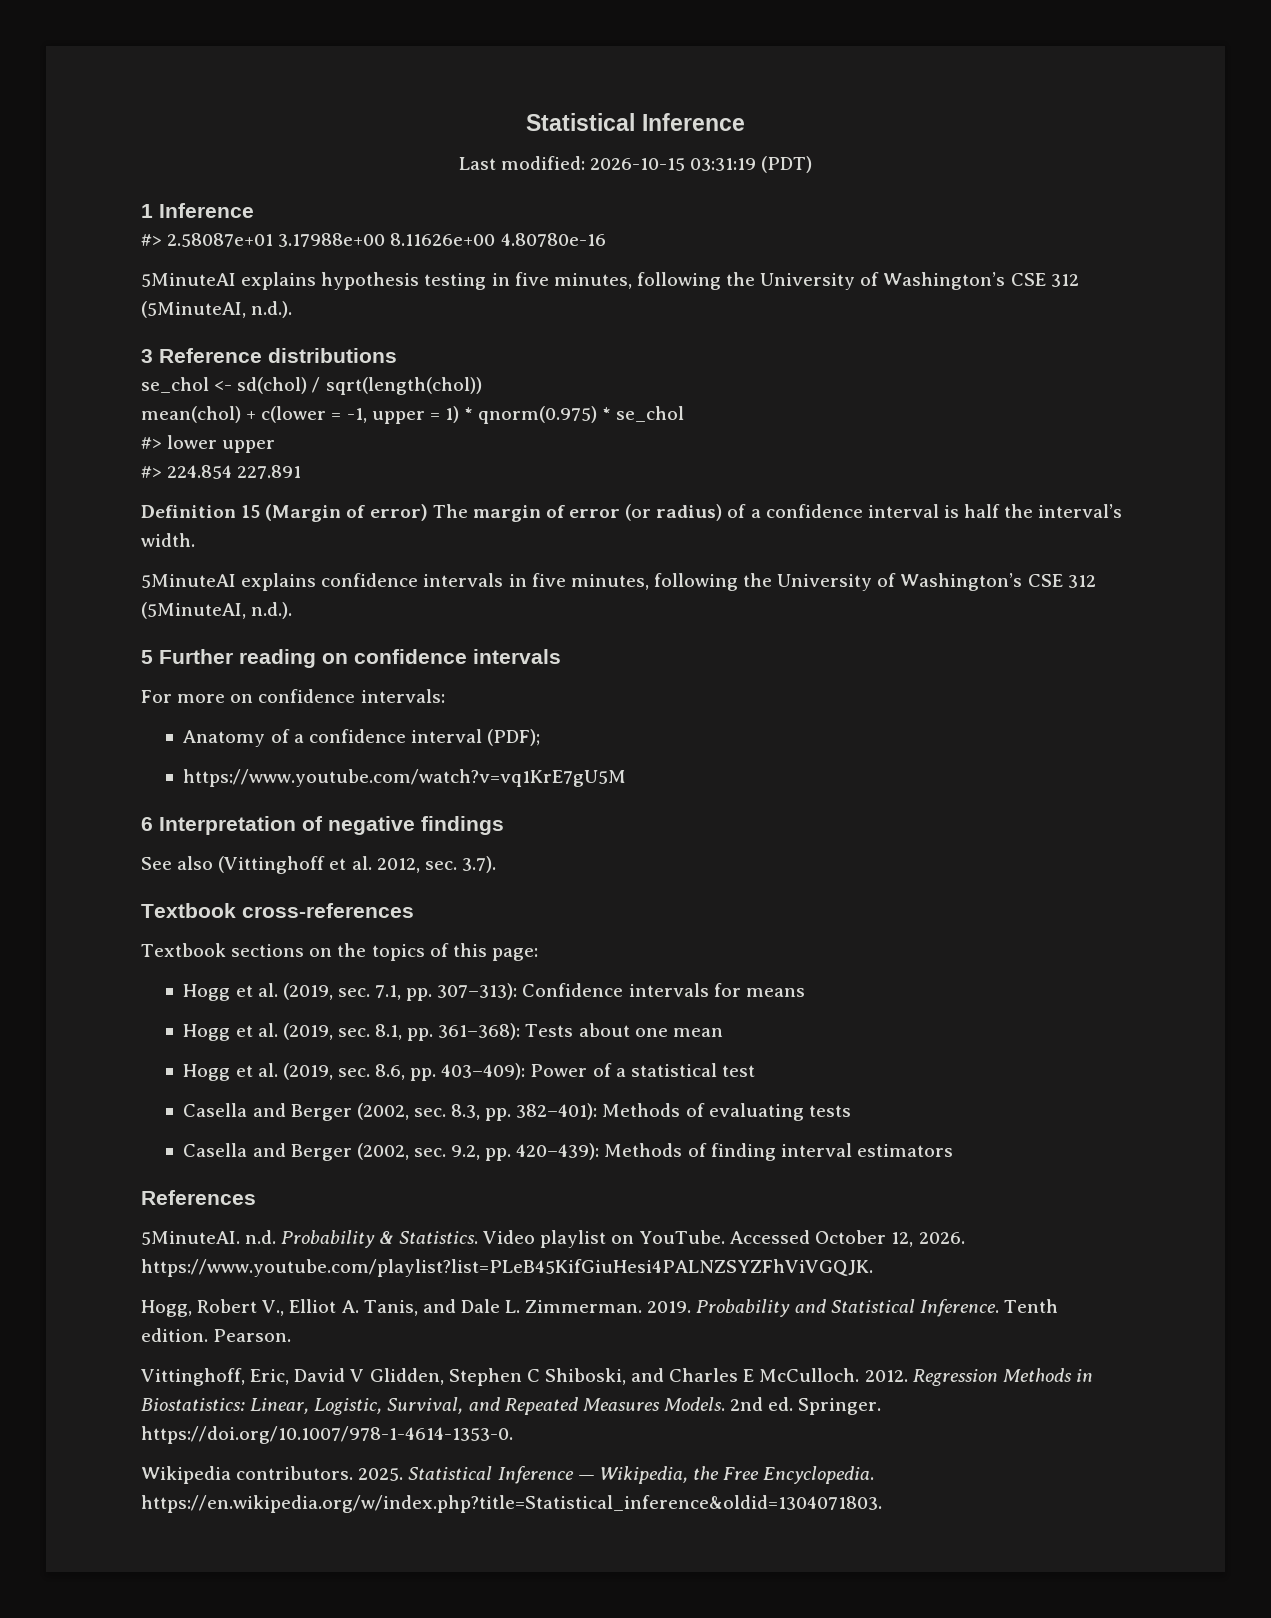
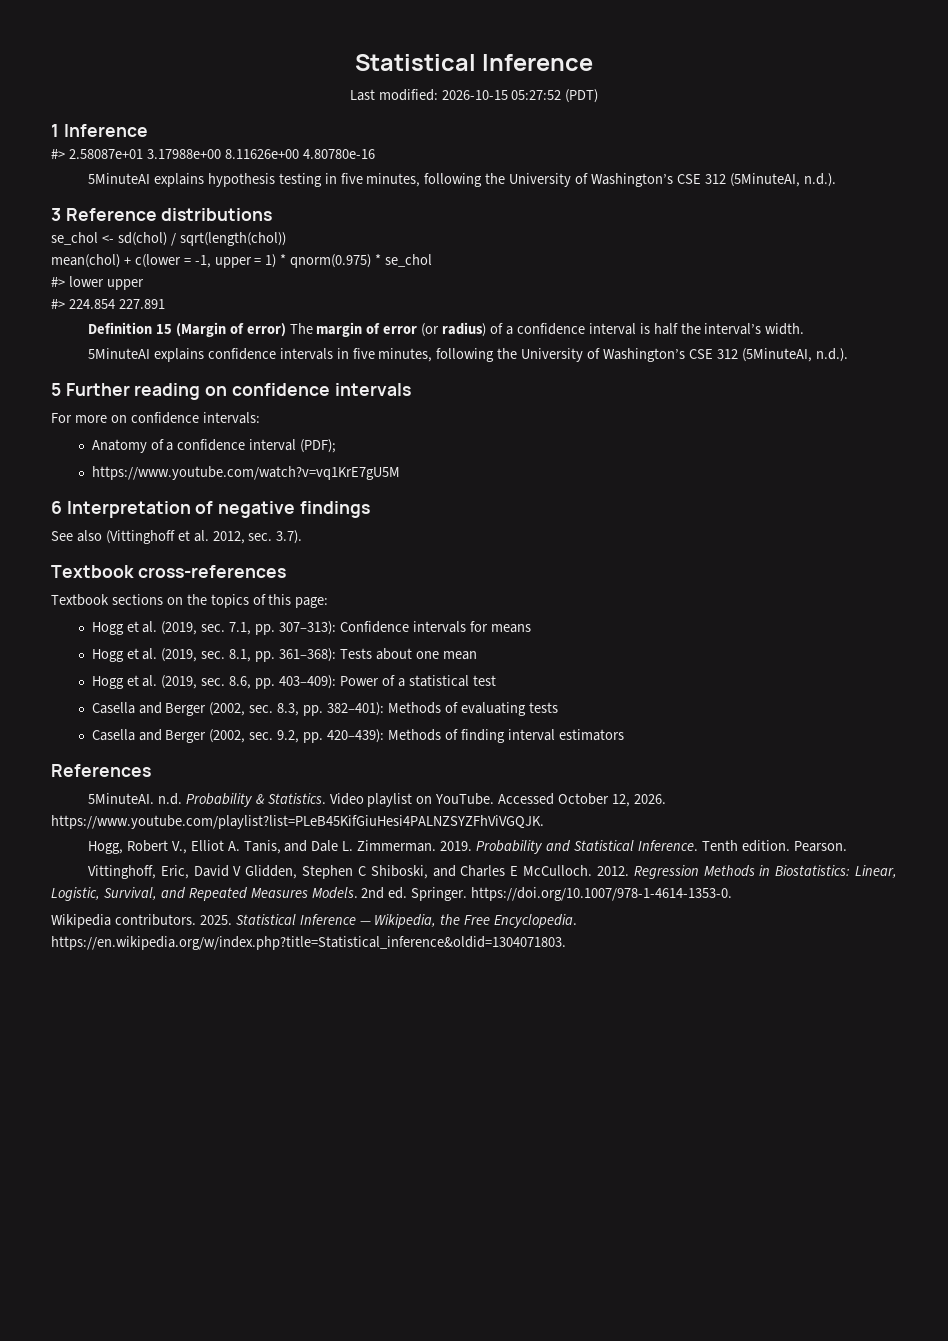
[690,158,757,171] 03:31:19 -> [511,90,562,100] 05:27:52

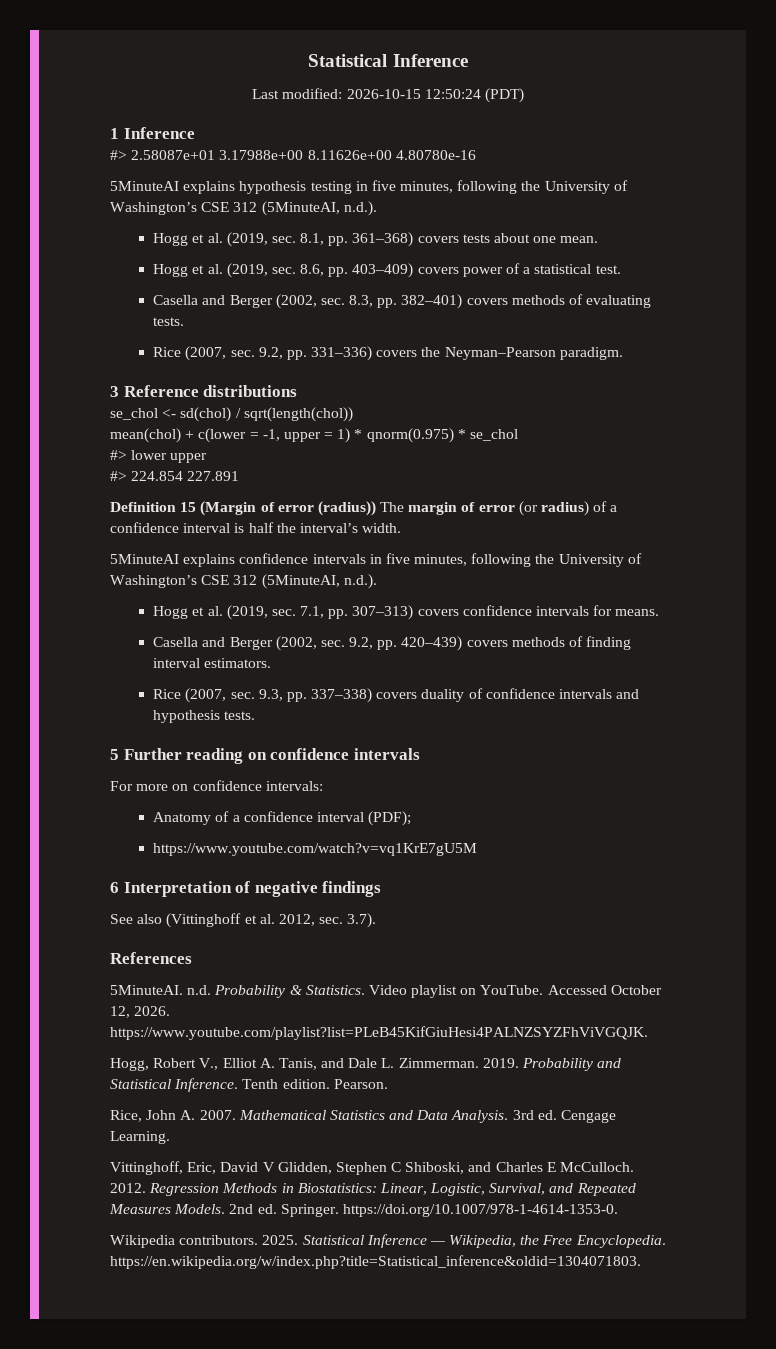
[511,90,562,100] 05:27:52 -> [424,89,481,99] 12:50:24
(836, 180) none -> [153,232,599,247] [153,263,621,278] [153,294,652,309] [153,317,185,326] [153,346,623,361] // Hogg et al. (2019, sec. 8.1, pp. 361–368) covers tests about one mean. // Hogg et al. (2019, sec. 8.6, pp. 403–409) covers power of a statistical test. // Casella and Berger (2002, sec. 8.3, pp. 382–401) covers methods of evaluating tests. // Rice (2007, sec. 9.2, pp. 331–336) covers the Neyman–Pearson paradigm.
[246,323,286,337] error) -> [277,501,376,516] error (radius))
(848, 355) none -> [153,605,660,620] [153,636,632,651] [153,658,272,668] [153,688,640,703] [153,710,256,723] // Hogg et al. (2019, sec. 7.1, pp. 307–313) covers confidence intervals for means. // Casella and Berger (2002, sec. 9.2, pp. 420–439) covers methods of finding interval estimators. // Rice (2007, sec. 9.3, pp. 337–338) covers duality of confidence intervals and hypothesis tests.
[51,565,286,578] [51,594,329,608] [91,621,531,635] [91,648,477,662] [91,675,496,689] [91,702,558,716] [91,729,624,743] // Textbook cross-references // Textbook sections on the topics of this page: // Hogg et al. (2019, sec. 7.1, pp. 307–313): Confidence intervals for means // Hogg et al. (2019, sec. 8.1, pp. 361–368): Tests about one mean // Hogg et al. (2019, sec. 8.6, pp. 403–409): Power of a statistical test // Casella and Berger (2002, sec. 8.3, pp. 382–401): Methods of evaluating tests // Casella and Berger (2002, sec. 9.2, pp. 420–439): Methods of finding interval estimators -> (377, 920) none
(847, 846) none -> [110,1110,617,1123] [110,1131,170,1144] // Rice, John A. 2007. Mathematical Statistics and Data Analysis. 3rd ed. Cengage Learning.

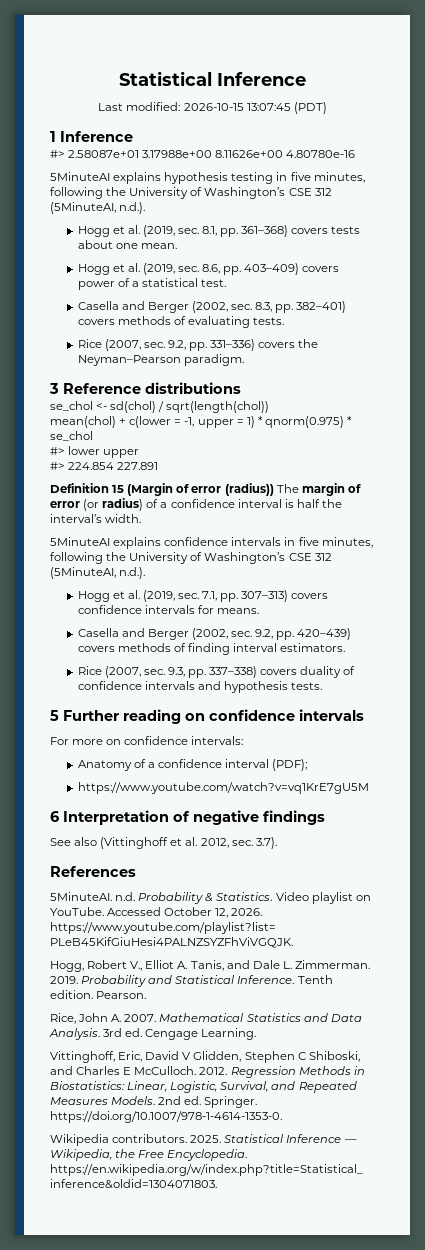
[424,89,481,99] 12:50:24 -> [246,103,291,111] 13:07:45

